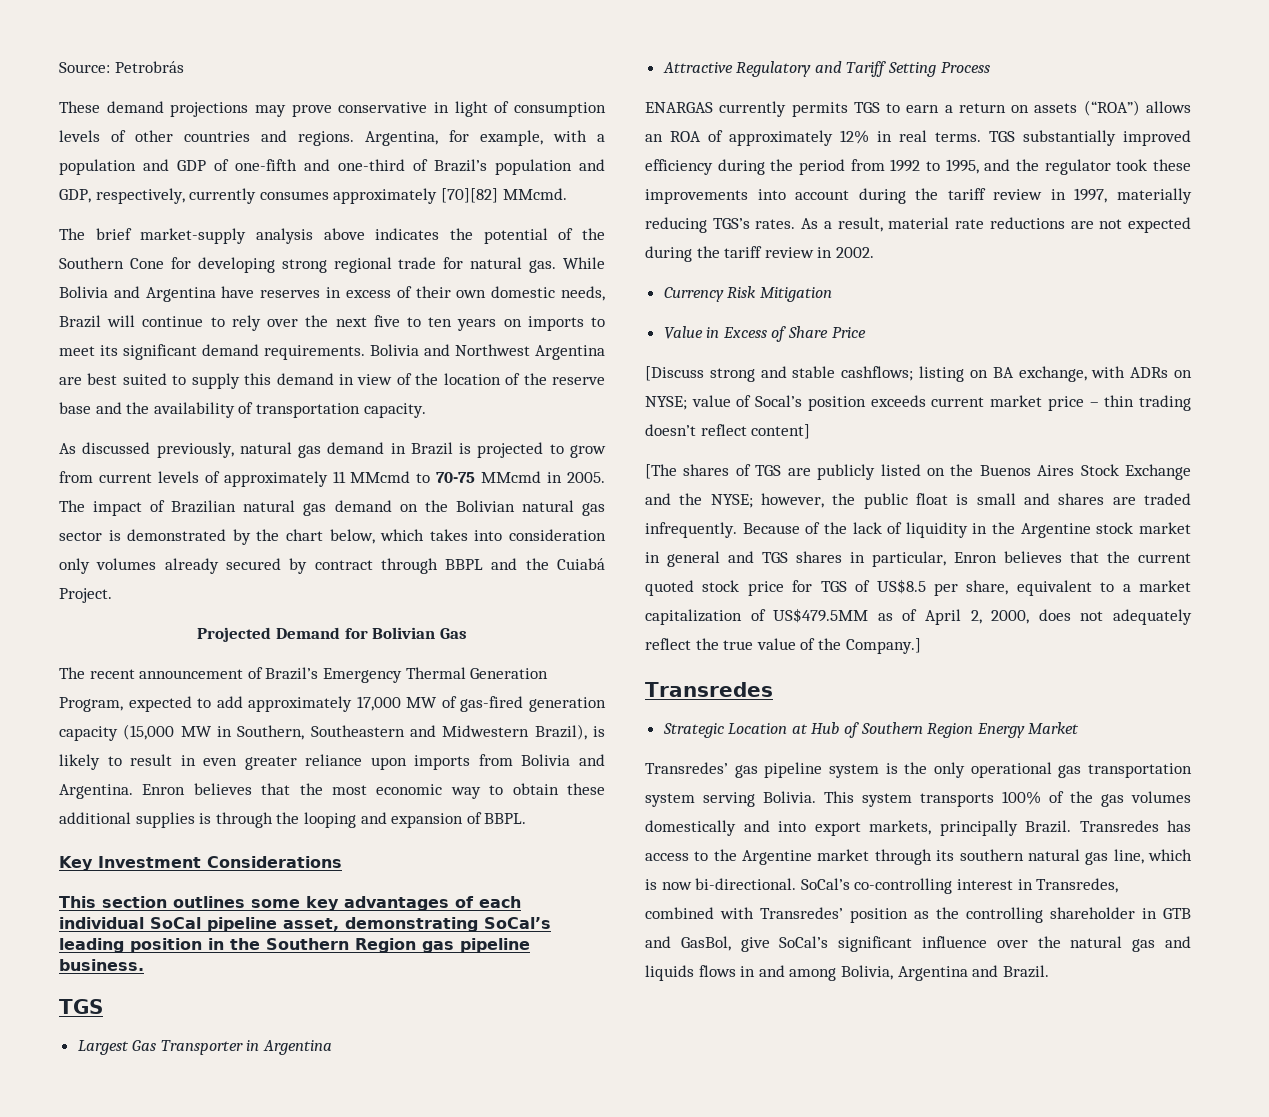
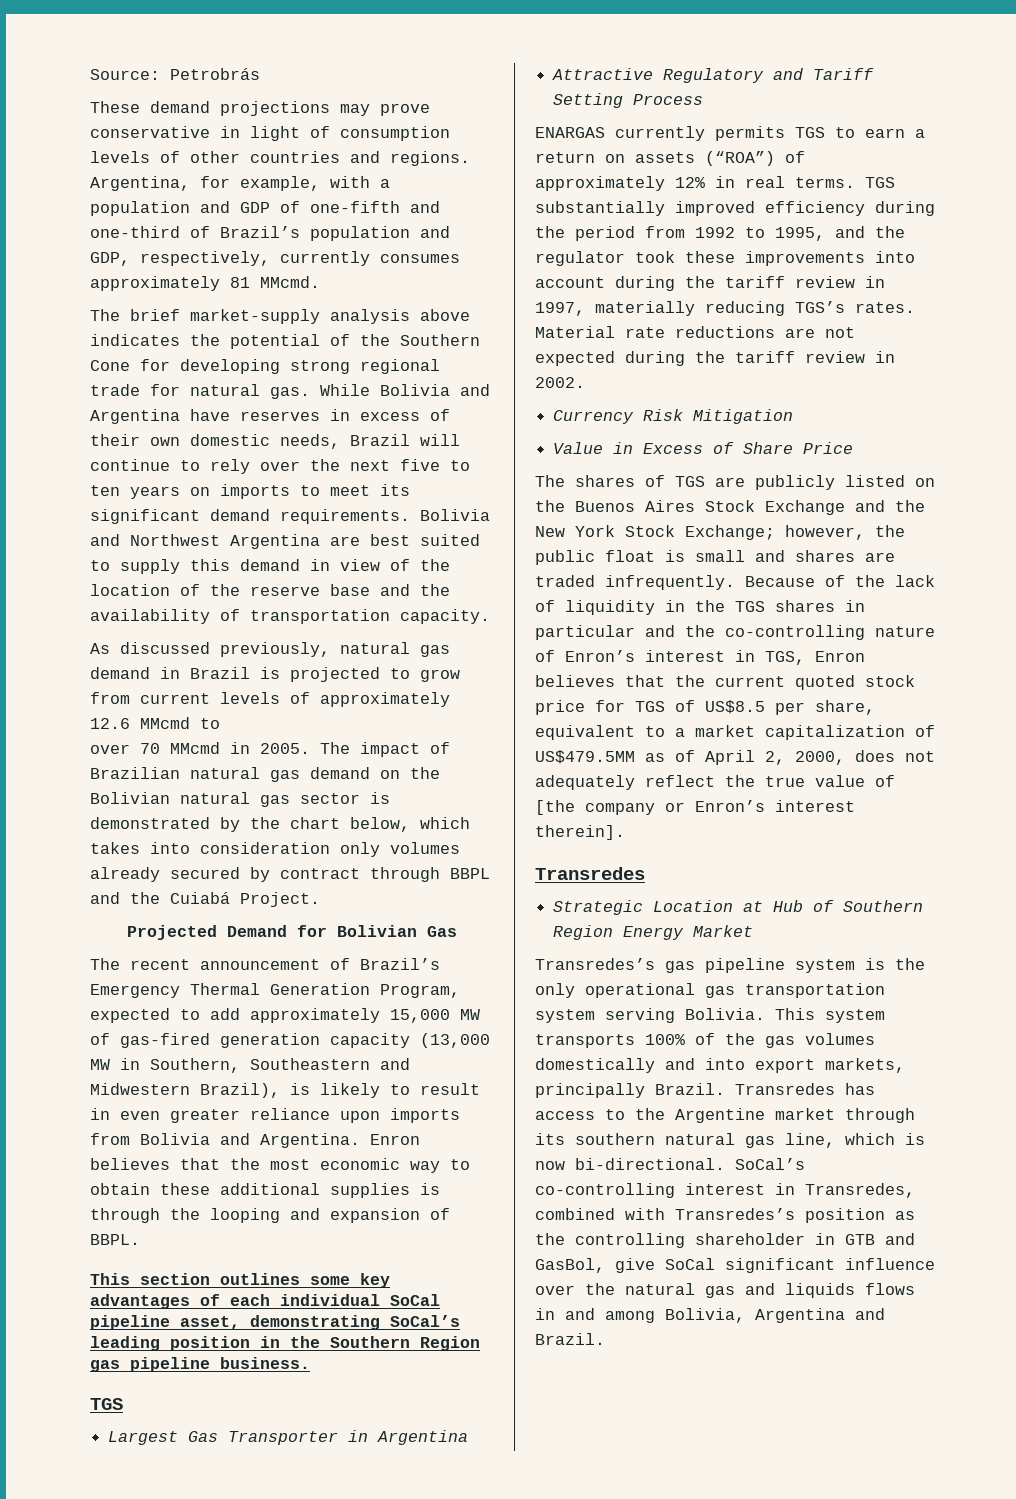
[440,188,498,203] [70][82] -> [230,277,250,288] 81
[332,471,346,483] 11 -> [90,718,130,729] 12.6
[436,472,476,483] 70-75 -> [90,743,160,754] // over 70
[356,696,401,711] 17,000 -> [390,1009,450,1023] 15,000
[123,724,175,740] (15,000 -> [420,1033,490,1048] (13,000
[59,856,342,871] // Key Investment Considerations -> (140, 1239) none
[1146,101,1191,113] [645,131,701,142] allows an ROA -> (775, 158) none
[801,217,950,232] As a result, material -> [535,326,615,338] Material
[645,366,1192,382] [645,395,1191,411] [645,424,811,439] [645,464,677,479] [Discuss strong and stable cashflows; listing on BA exchange, with ADRs on NYSE; value of Socal’s position exceeds current market price – thin trading doesn’t reflect content] // [The -> [535,475,565,487] The
[710,494,753,508] NYSE; -> [535,525,775,540] New York Stock Exchange;
[1020,522,1191,538] [645,551,946,567] Argentine stock market in general and TGS shares in particular, -> [735,600,865,612] [535,625,935,640] [535,650,805,665] TGS shares in particular and the co-controlling nature of Enron’s interest in TGS,
[817,638,921,654] the Company.] -> [535,800,855,815] [535,825,625,840] [the company or Enron’s interest therein].
[645,762,728,774] Transredes’ -> [535,958,655,970] Transredes’s
[760,907,843,919] Transredes’ -> [675,1208,795,1220] Transredes’s
[779,936,829,948] SoCal’s -> [665,1258,715,1270] SoCal

